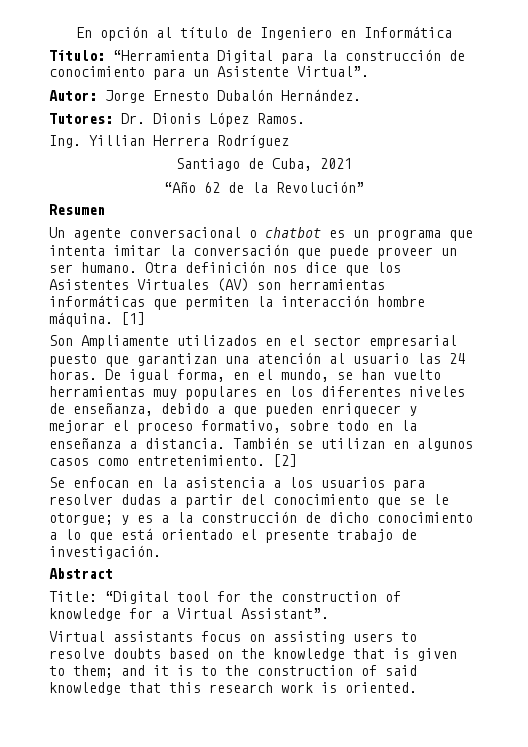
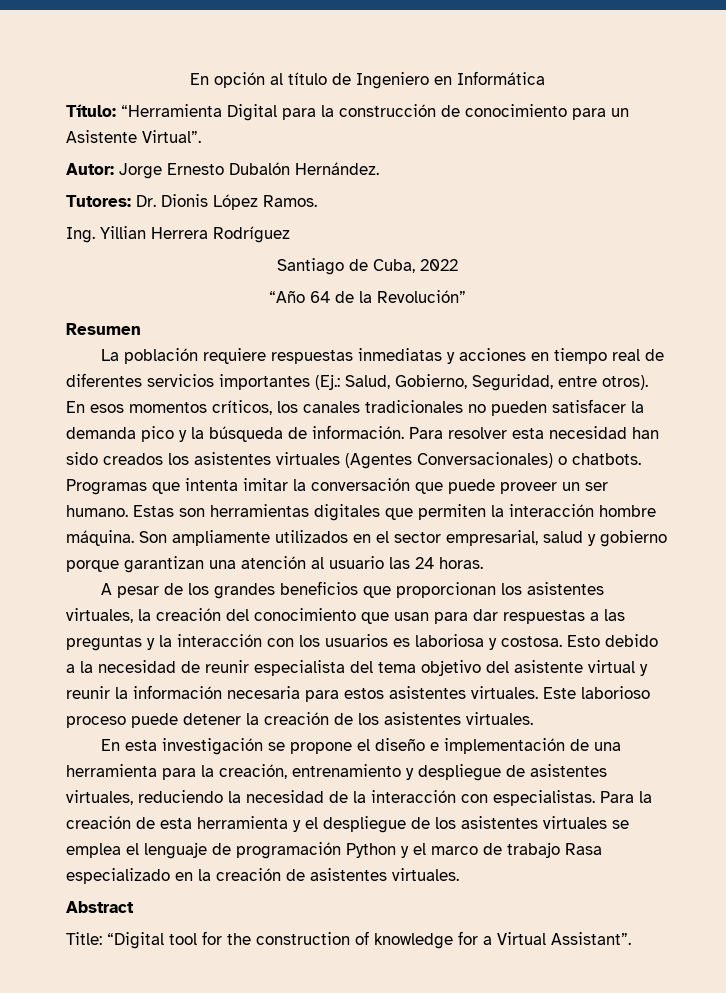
[320,158,352,169] 2021 -> [419,259,458,271] 2022
[204,182,220,193] 62 -> [309,291,330,303] 64
[49,227,441,241] Un agente conversacional o chatbot es un programa -> [100,348,664,364] [66,373,648,391] [66,399,644,416] [66,425,659,442] [66,452,641,469] [66,479,147,495] La población requiere respuestas inmediatas y acciones en tiempo real de diferentes servicios importantes (Ej.: Salud, Gobierno, Seguridad, entre otros). En esos momentos críticos, los canales tradicionales no pueden satisfacer la demanda pico y la búsqueda de información. Para resolver esta necesidad han sido creados los asistentes virtuales (Agentes Conversacionales) o chatbots. Programas
[145,261,401,276] [49,278,249,292] Otra definición nos dice que los Asistentes Virtuales (AV) -> [133,505,174,517] Estas
[49,295,145,307] informáticas -> [314,504,380,521] digitales
[121,312,145,325] [49,335,169,349] [1] // Son Ampliamente -> [139,530,270,546] Son ampliamente
[369,335,457,349] [49,354,129,367] empresarial puesto que -> [446,530,667,547] [66,560,119,572] empresarial, salud y gobierno porque
[105,369,441,382] [49,386,465,400] [49,403,417,417] [49,420,417,434] [49,437,473,451] [49,454,297,467] [49,477,425,491] [49,494,449,508] [49,511,473,525] [49,528,417,543] [49,545,161,559] De igual forma, en el mundo, se han vuelto herramientas muy populares en los diferentes niveles de enseñanza, debido a que pueden enriquecer y mejorar el proceso formativo, sobre todo en la enseñanza a distancia. También se utilizan en algunos casos como entretenimiento. [2] // Se enfocan en la asistencia a los usuarios para resolver dudas a partir del conocimiento que se le otorgue; y es a la construcción de dicho conocimiento a lo que está orientado el presente trabajo de investigación. -> [100,581,604,599] [66,608,625,624] [66,634,658,651] [66,660,648,676] [66,685,650,702] [66,712,533,728] [100,738,621,755] [66,764,607,781] [66,790,652,806] [66,816,629,833] [66,842,602,859] [66,868,459,884] // A pesar de los grandes beneficios que proporcionan los asistentes virtuales, la creación del conocimiento que usan para dar respuestas a las preguntas y la interacción con los usuarios es laboriosa y costosa. Esto debido a la necesidad de reunir especialista del tema objetivo del asistente virtual y reunir la información necesaria para estos asistentes virtuales. Este laborioso proceso puede detener la creación de los asistentes virtuales. // En esta investigación se propone el diseño e implementación de una herramienta para la creación, entrenamiento y despliegue de asistentes virtuales, reduciendo la necesidad de la interacción con especialistas. Para la creación de esta herramienta y el despliegue de los asistentes virtuales se emplea el lenguaje de programación Python y el marco de trabajo Rasa especializado en la creación de asistentes virtuales.
[49,631,417,644] [49,648,457,661] [49,665,417,678] [49,682,417,695] // Virtual assistants focus on assisting users to resolve doubts based on the knowledge that is given to them; and it is to the construction of said knowledge that this research work is oriented. -> (631, 938) none

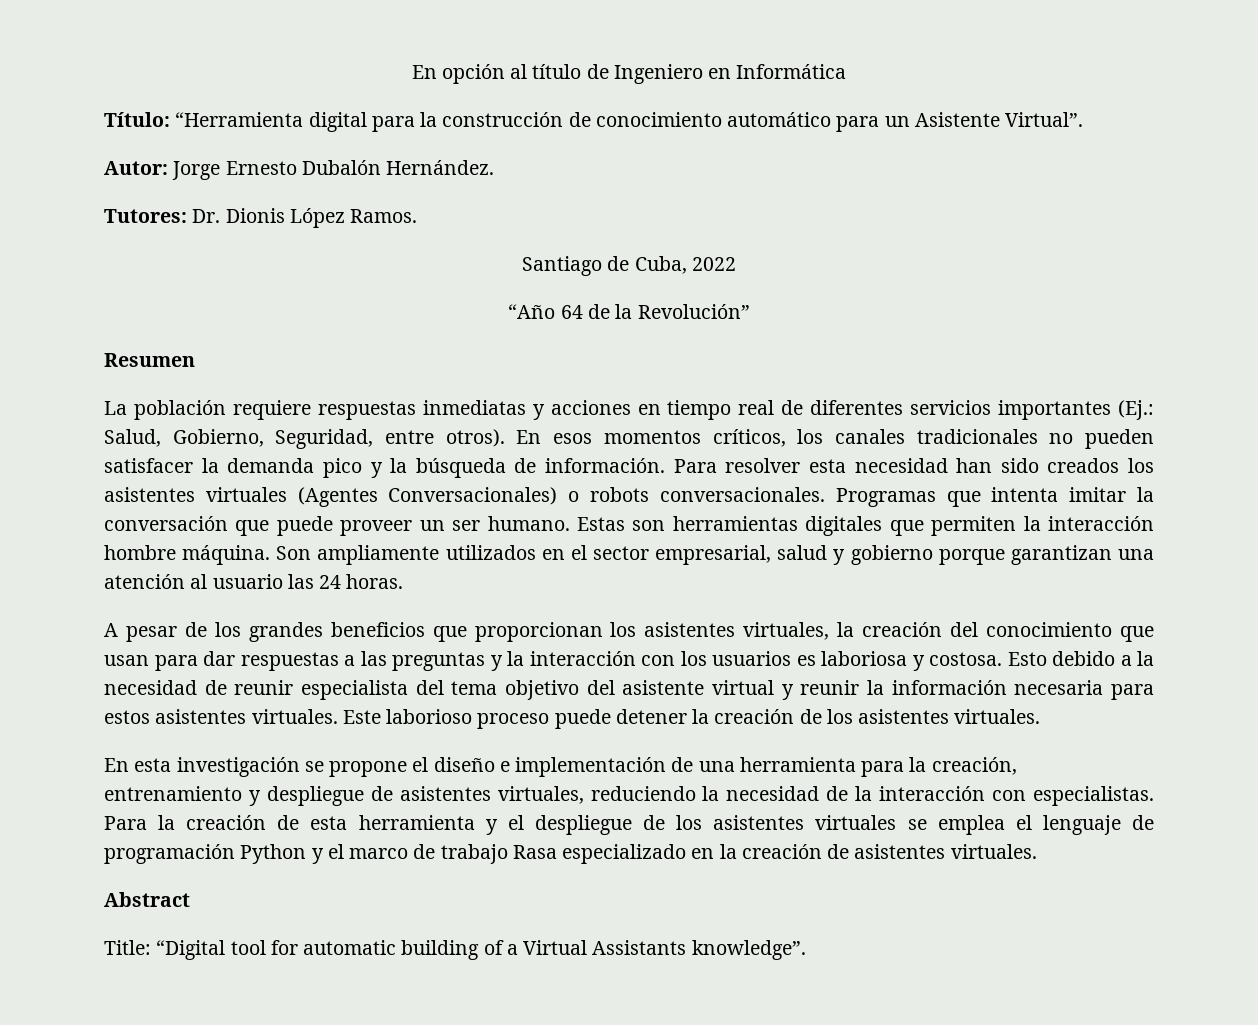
[227,104,277,121] Digital -> [308,112,367,132] digital
(567, 110) none -> [727,112,832,127] automático
[66,226,290,243] // Ing. Yillian Herrera Rodríguez -> (418, 216) none
[572,453,641,465] chatbots. -> [590,487,825,502] robots conversacionales.
[227,931,631,949] the construction of knowledge for a Virtual Assistant”. -> [303,940,806,960] automatic building of a Virtual Assistants knowledge”.

